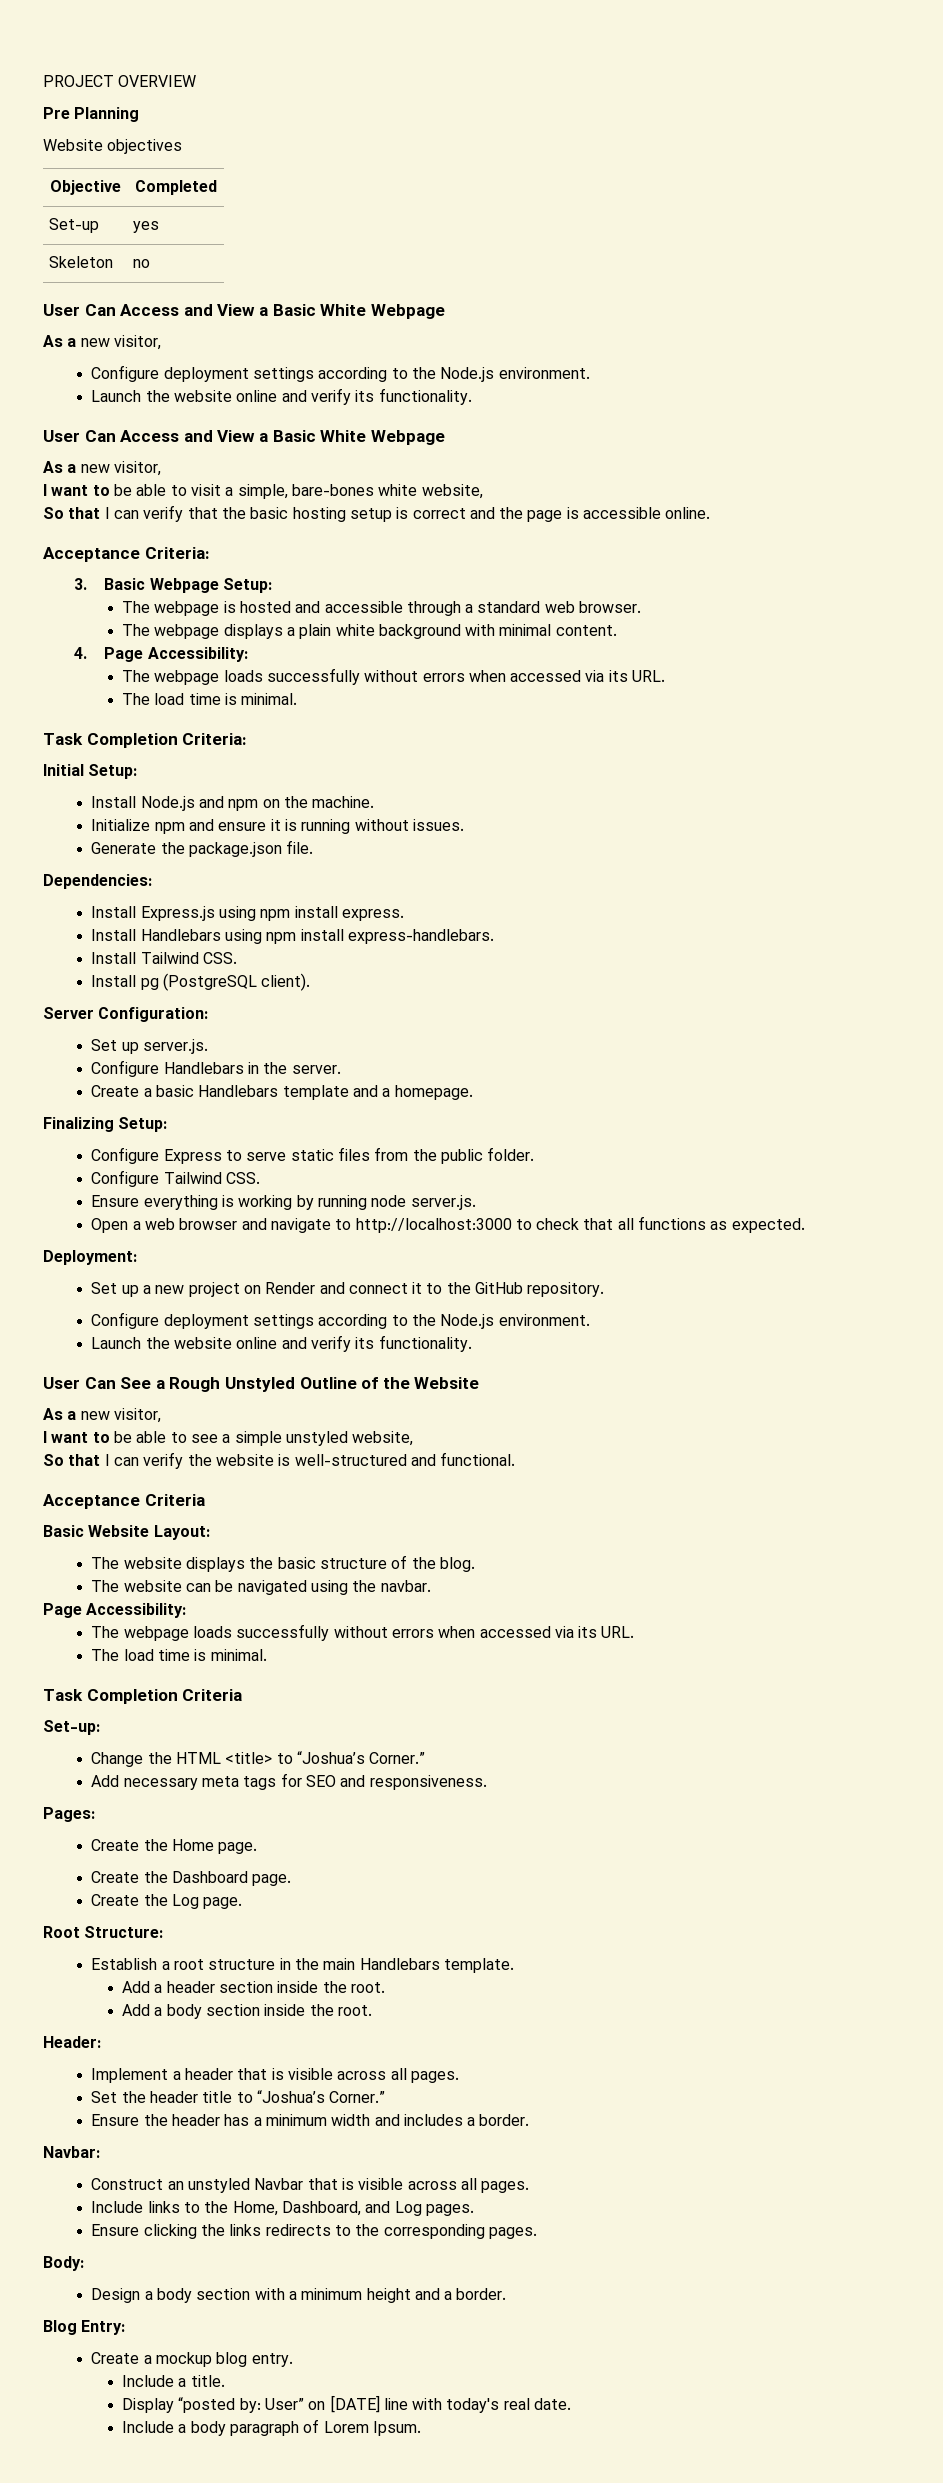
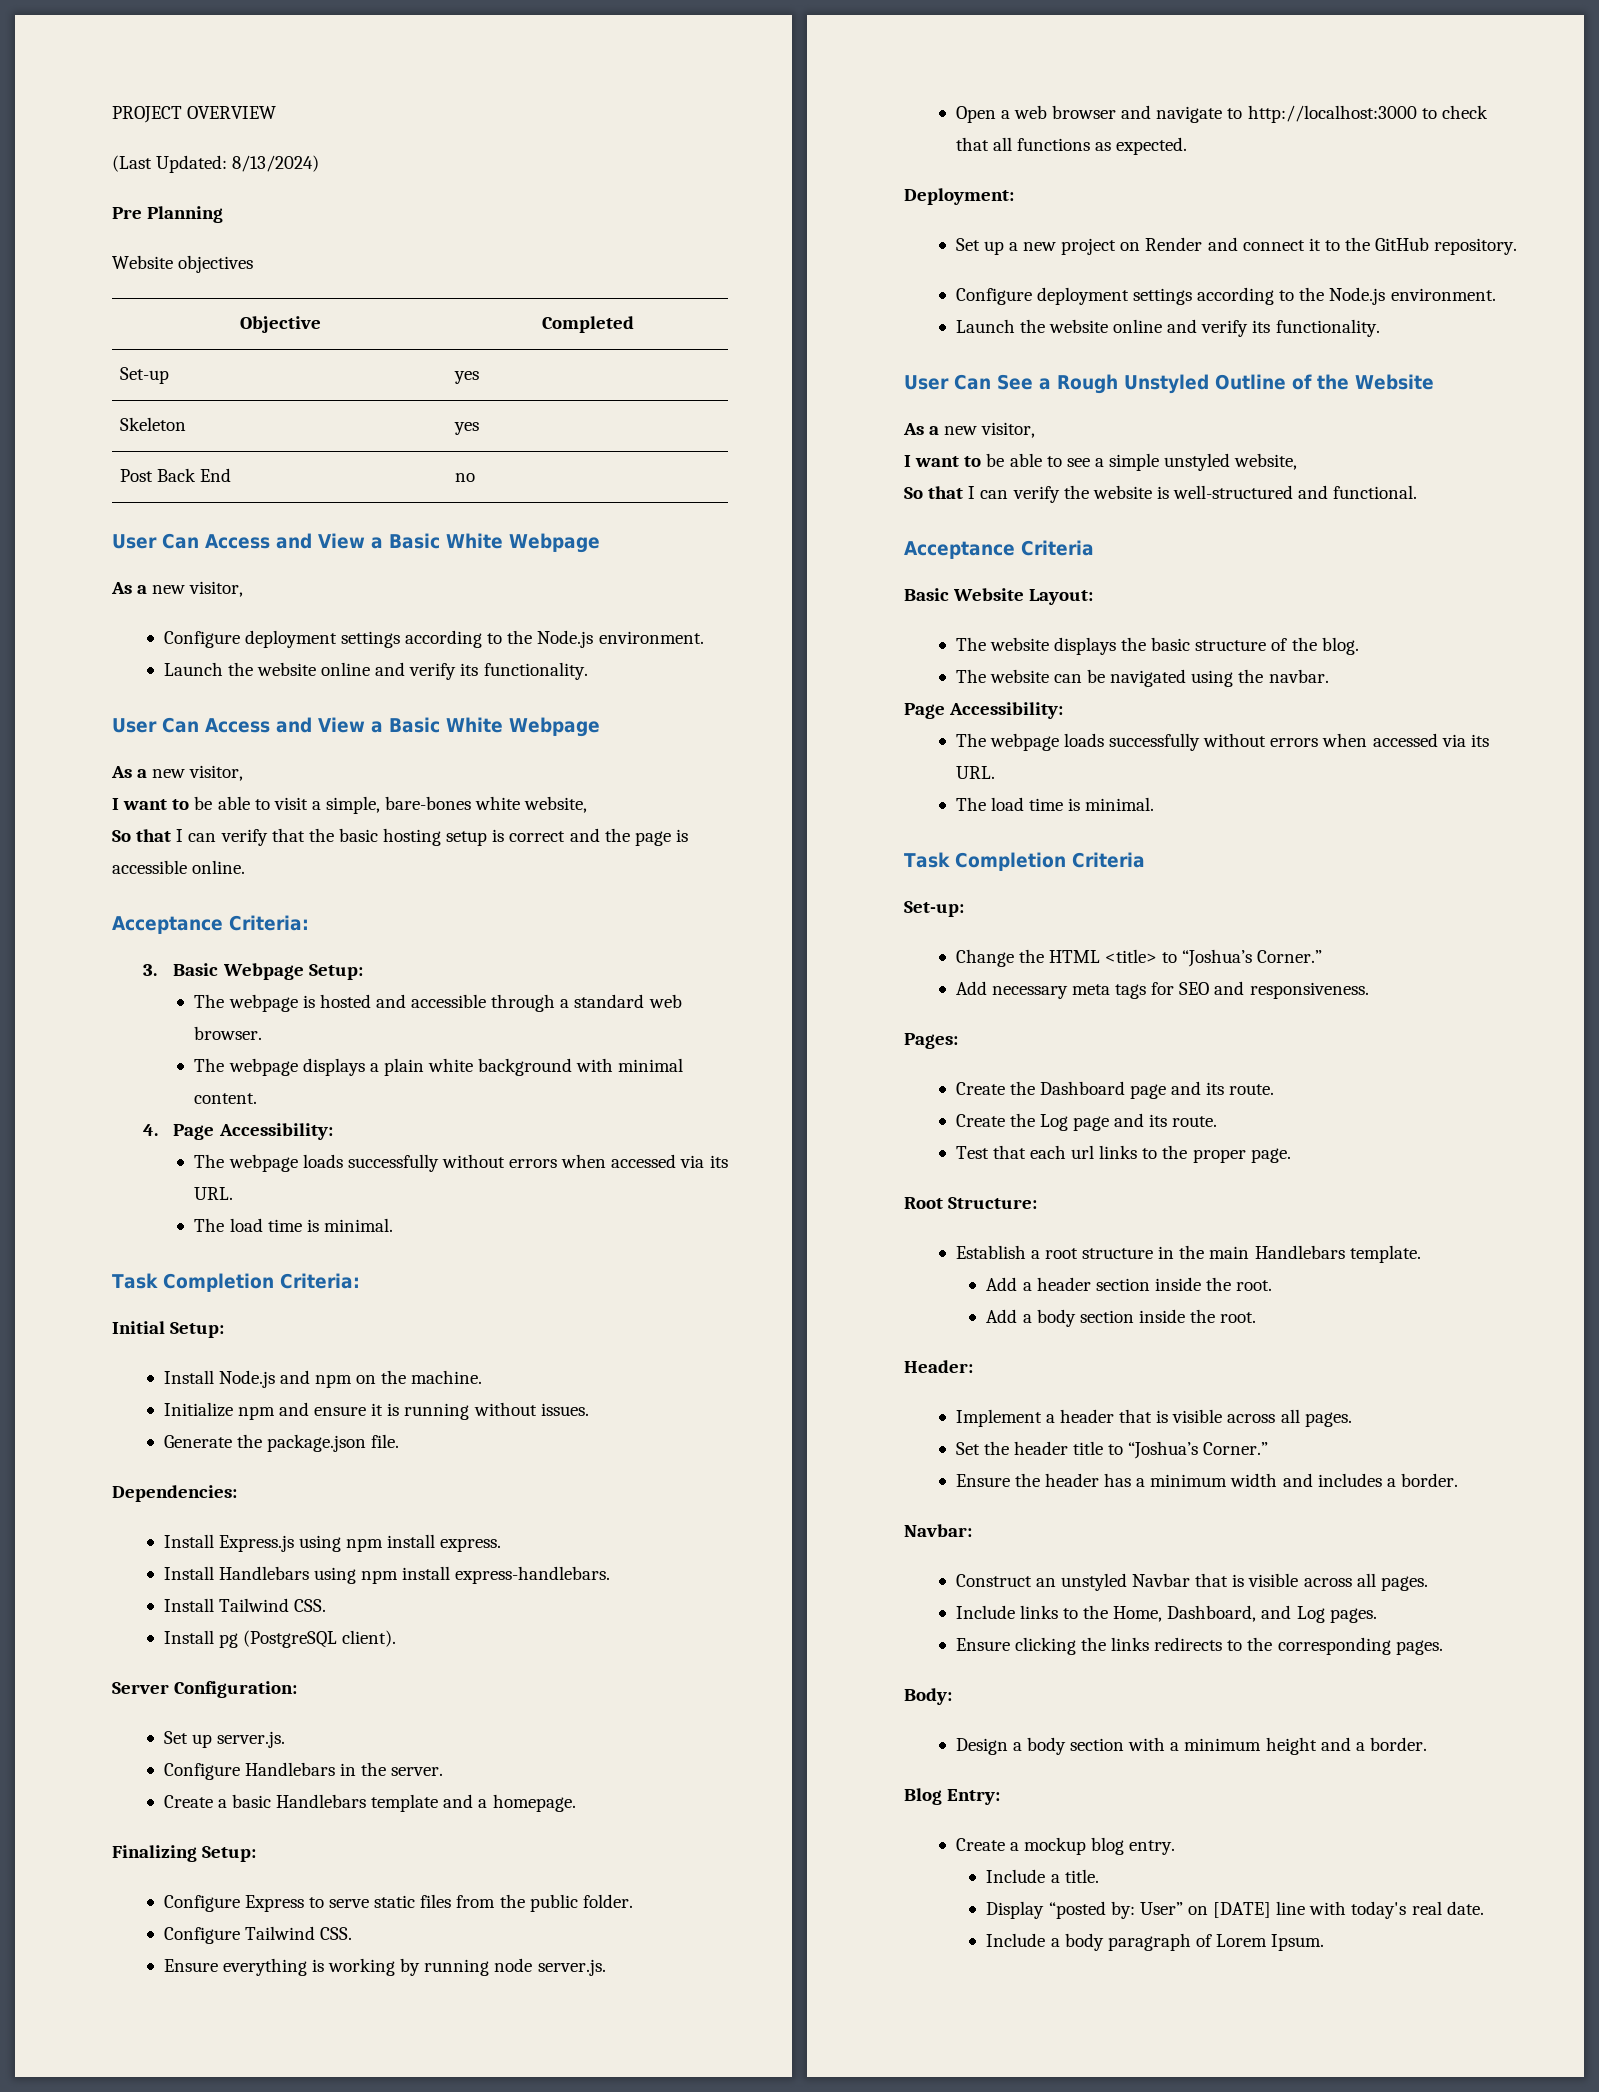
(197, 81) none -> [112,155,320,173] // (Last Updated: 8/13/2024)
(114, 262) none -> [454,422,480,435] [120,468,232,482] | yes // Post Back End
[91,1839,258,1854] // Create the Home page. -> (958, 1041) none
[252,1874,292,1886] page. -> [1130,1081,1275,1099] page and its route.
(199, 1901) none -> [1073,1113,1218,1131] [955,1145,1246,1163] page and its route. // Test that each url links to the proper

